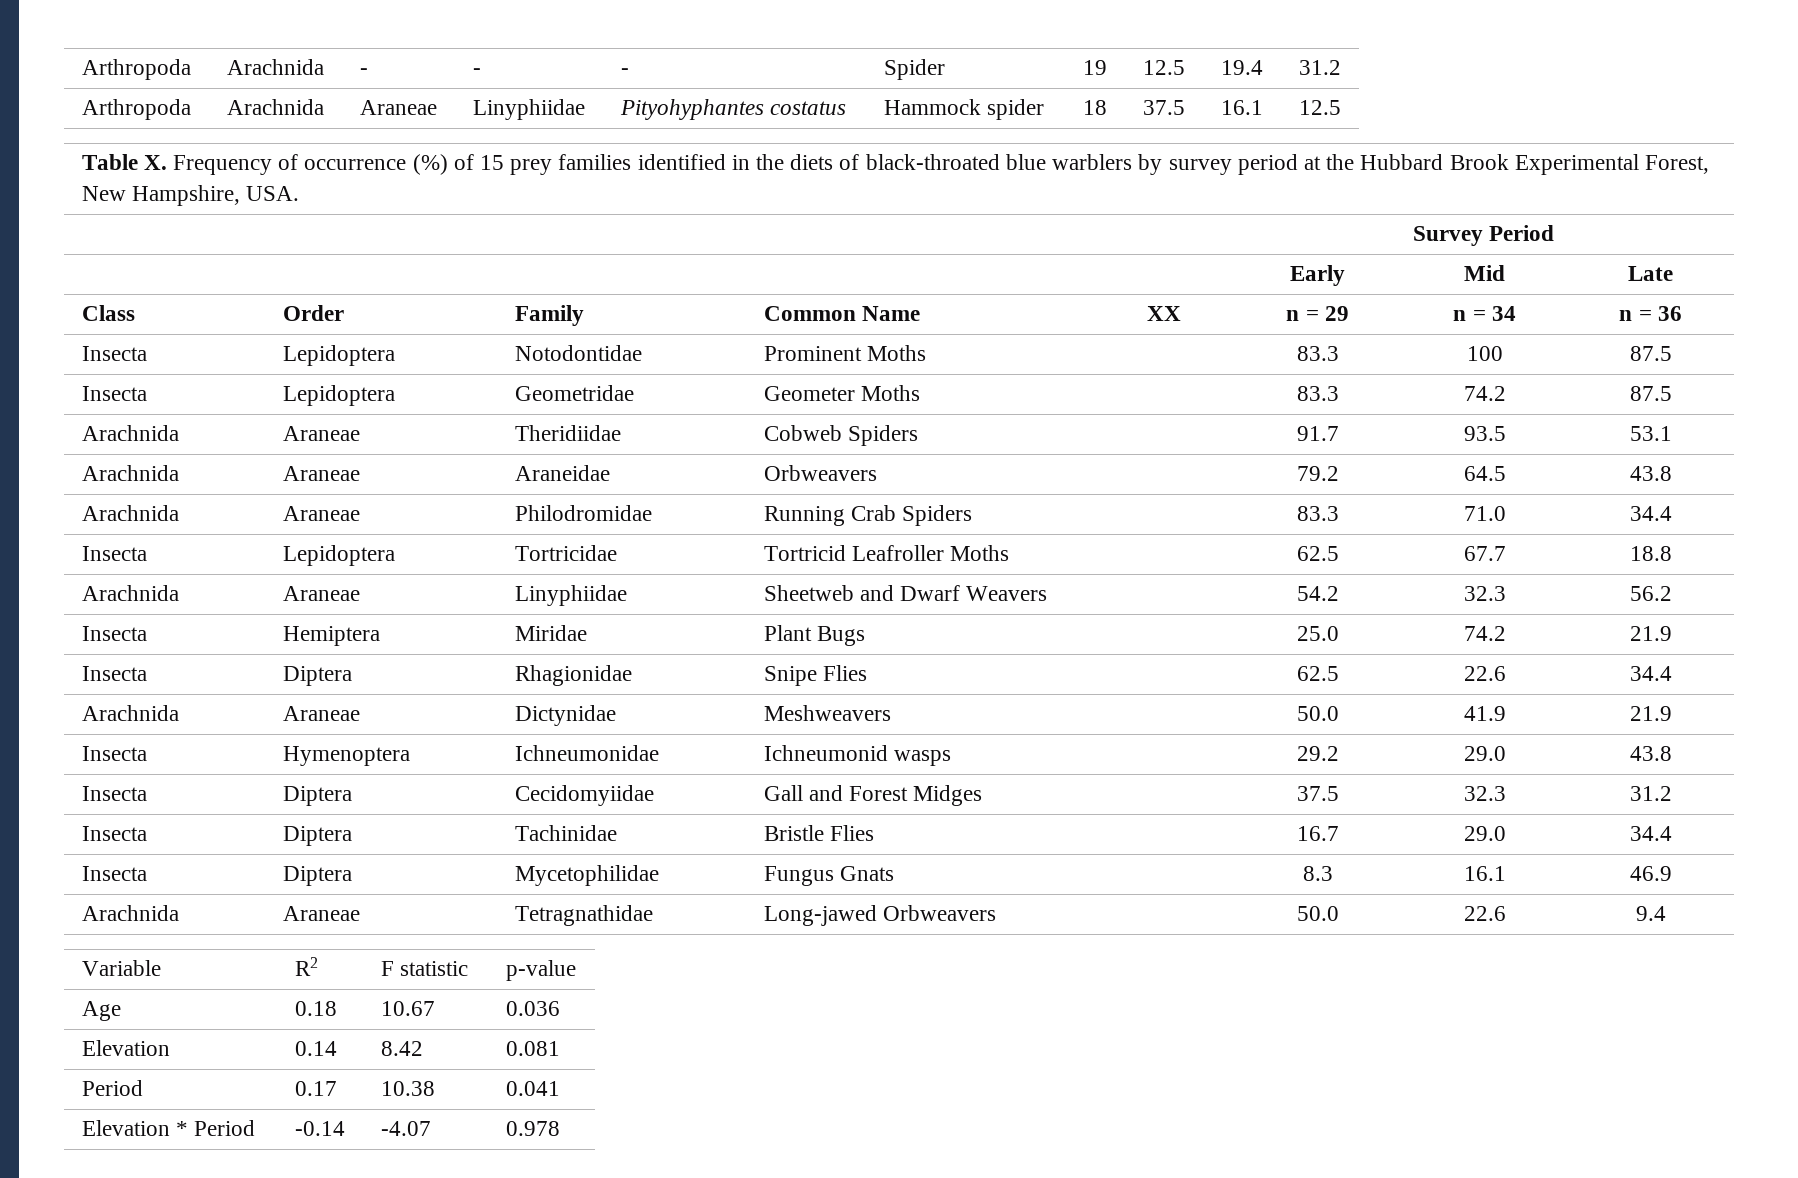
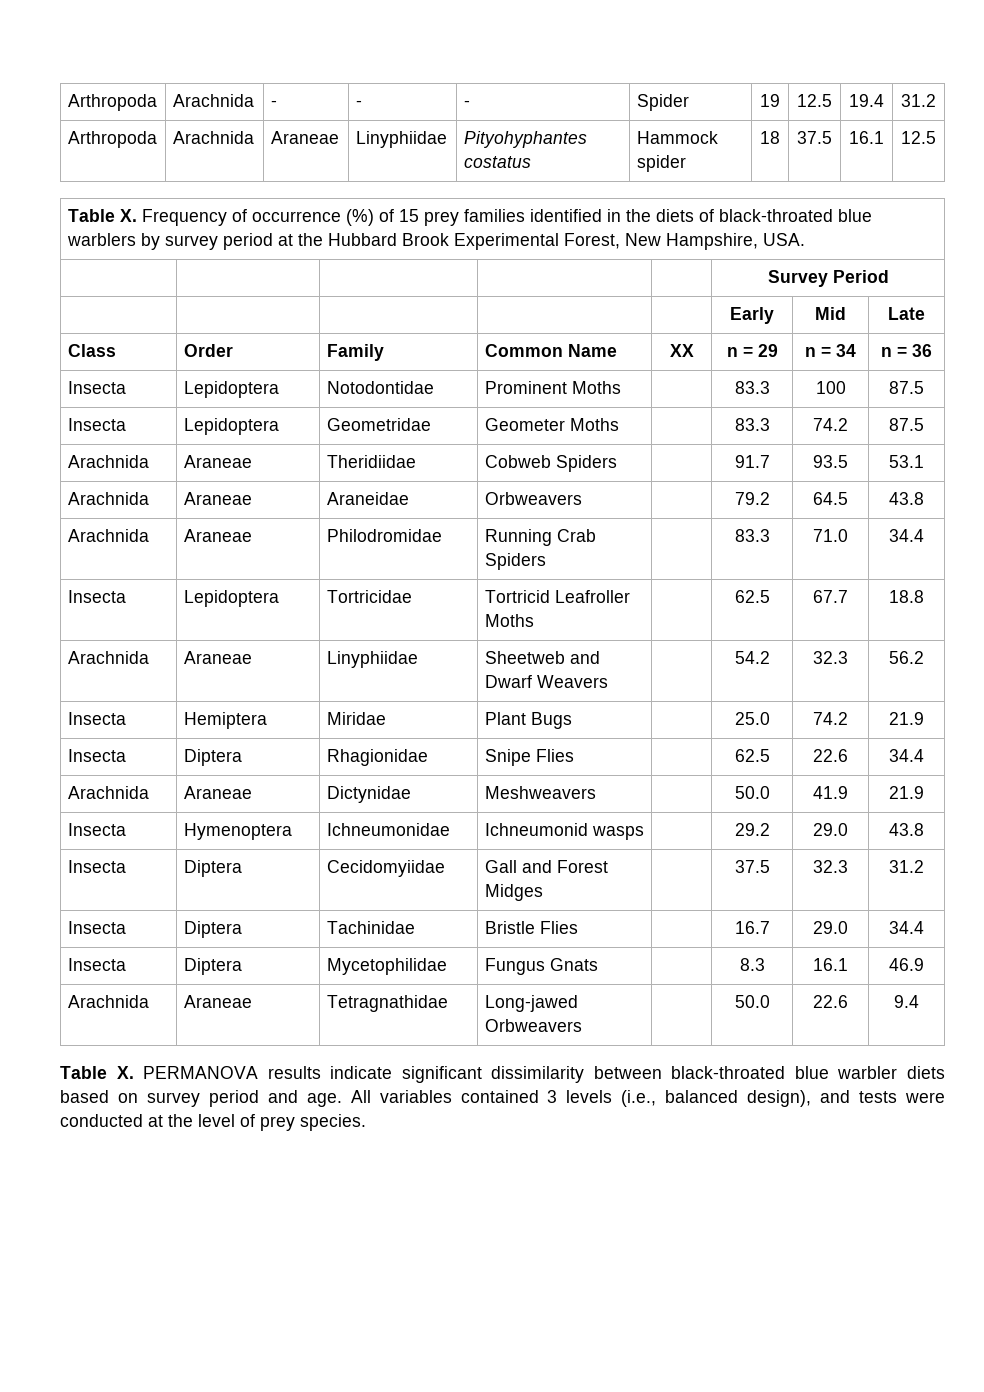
[81,960,161,976] [294,957,318,976] [380,961,468,976] [505,960,576,981] [81,1001,121,1021] [294,1001,337,1016] [380,1001,435,1016] [505,1001,560,1016] [81,1040,170,1056] [294,1041,337,1056] [380,1041,423,1056] [505,1041,560,1056] [81,1080,143,1096] [294,1081,337,1096] [380,1081,435,1096] [505,1081,560,1096] [81,1120,255,1136] [294,1121,345,1136] [380,1121,431,1136] [505,1121,560,1136] // Variable | R2 | F statistic | p-value // Age | 0.18 | 10.67 | 0.036 // Elevation | 0.14 | 8.42 | 0.081 // Period | 0.17 | 10.38 | 0.041 // Elevation * Period | -0.14 | -4.07 | 0.978 -> [60,1066,945,1083] [60,1090,945,1107] [60,1114,366,1131] // Table X. PERMANOVA results indicate significant dissimilarity between black-throated blue warbler diets based on survey period and age. All variables contained 3 levels (i.e., balanced design), and tests were conducted at the level of prey species.

